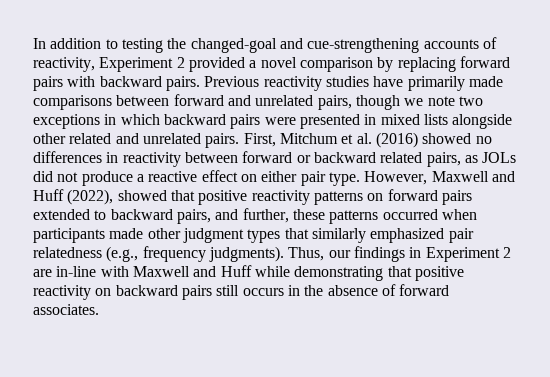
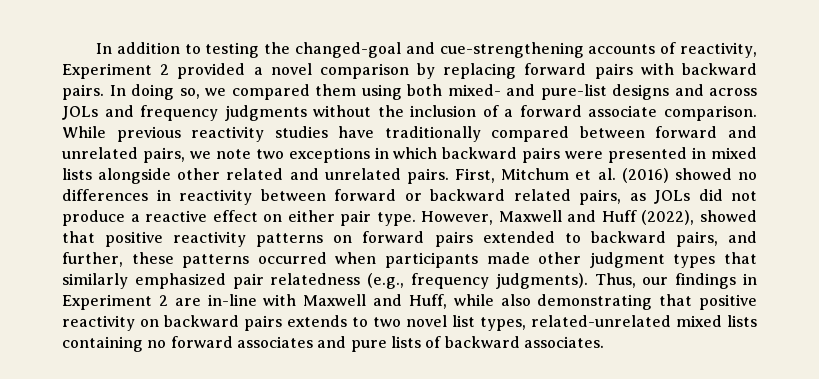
[204,76,503,91] [33,95,112,110] Previous reactivity studies have primarily made comparisons -> [109,84,757,100] [62,105,757,121] [62,126,570,142] In doing so, we compared them using both mixed- and pure-list designs and across JOLs and frequency judgments without the inclusion of a forward associate comparison. While previous reactivity studies have traditionally compared
[355,95,400,110] though -> (185, 155) none
[220,265,290,277] Huff while -> [408,294,531,309] Huff, while also
[216,284,450,296] still occurs in the absence of forward -> [287,315,757,331] [62,336,520,352] extends to two novel list types, related-unrelated mixed lists containing no forward associates and pure lists of backward

